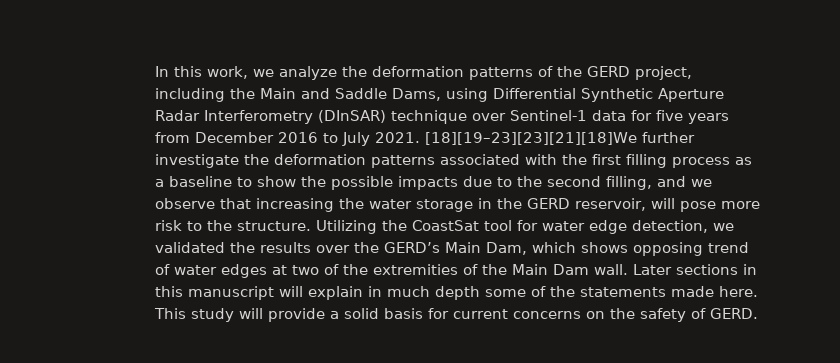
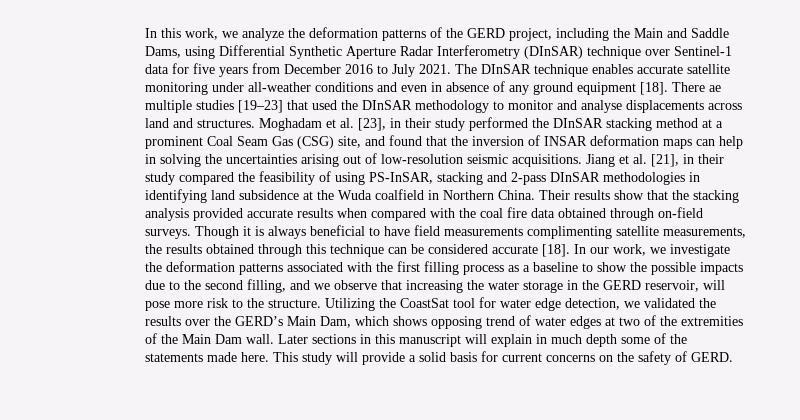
[425,132,696,145] [18][19–23][23][21][18]We further -> [454,64,730,77] [144,81,721,95] [144,100,742,113] [144,117,723,131] [144,135,743,149] [144,153,724,167] [144,171,700,185] [144,189,739,203] [144,207,703,221] [144,225,746,239] [144,244,666,257] The DInSAR technique enables accurate satellite monitoring under all-weather conditions and even in absence of any ground equipment [18]. There ae multiple studies [19–23] that used the DInSAR methodology to monitor and analyse displacements across land and structures. Moghadam et al. [23], in their study performed the DInSAR stacking method at a prominent Coal Seam Gas (CSG) site, and found that the inversion of INSAR deformation maps can help in solving the uncertainties arising out of low-resolution seismic acquisitions. Jiang et al. [21], in their study compared the feasibility of using PS-InSAR, stacking and 2-pass DInSAR methodologies in identifying land subsidence at the Wuda coalfield in Northern China. Their results show that the stacking analysis provided accurate results when compared with the coal fire data obtained through on-field surveys. Though it is always beneficial to have field measurements complimenting satellite measurements, the results obtained through this technique can be considered accurate [18]. In our work, we

